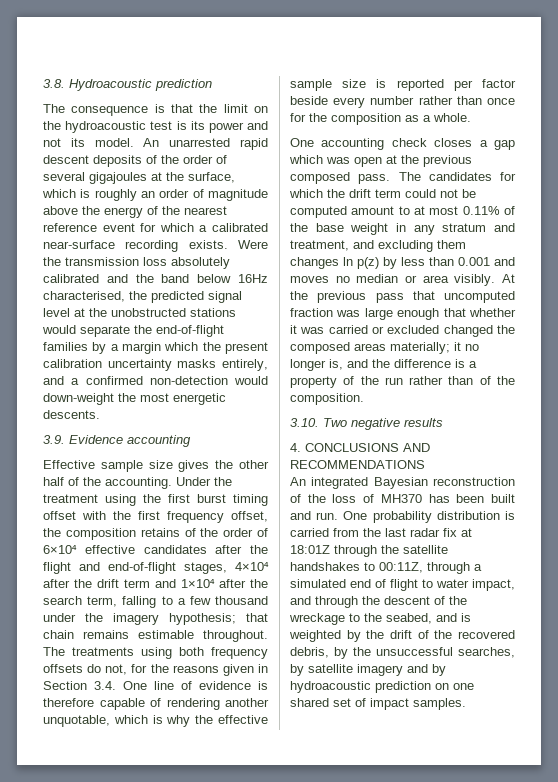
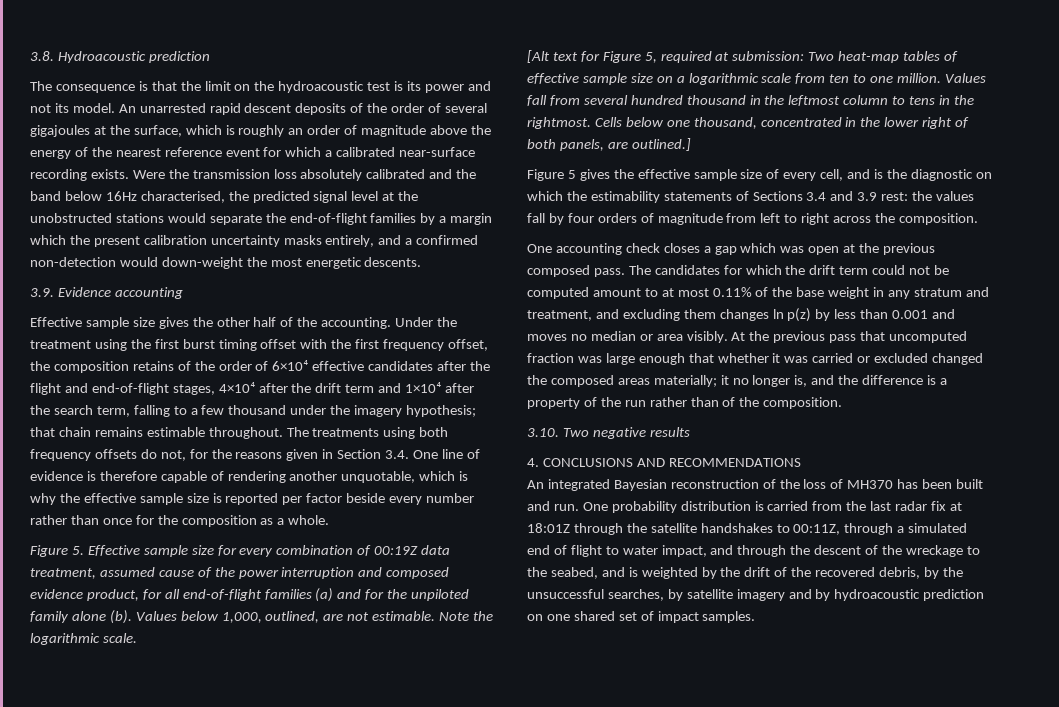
(471, 117) none -> [30,545,451,557] [30,567,450,579] [30,588,470,602] [30,610,494,624] [30,633,137,645] [527,50,959,63] [527,73,986,85] [527,95,974,106] [527,117,970,129] [527,138,691,151] [527,169,992,181] [527,191,975,203] [527,213,978,225] // Figure 5. Effective sample size for every combination of 00:19Z data treatment, assumed cause of the power interruption and composed evidence product, for all end-of-flight families (a) and for the unpiloted family alone (b). Values below 1,000, outlined, are not estimable. Note the logarithmic scale. // [Alt text for Figure 5, required at submission: Two heat-map tables of effective sample size on a logarithmic scale from ten to one million. Values fall from several hundred thousand in the leftmost column to tens in the rightmost. Cells below one thousand, concentrated in the lower right of both panels, are outlined.] // Figure 5 gives the effective sample size of every cell, and is the diagnostic on which the estimability statements of Sections 3.4 and 3.9 rest: the values fall by four orders of magnitude from left to right across the composition.

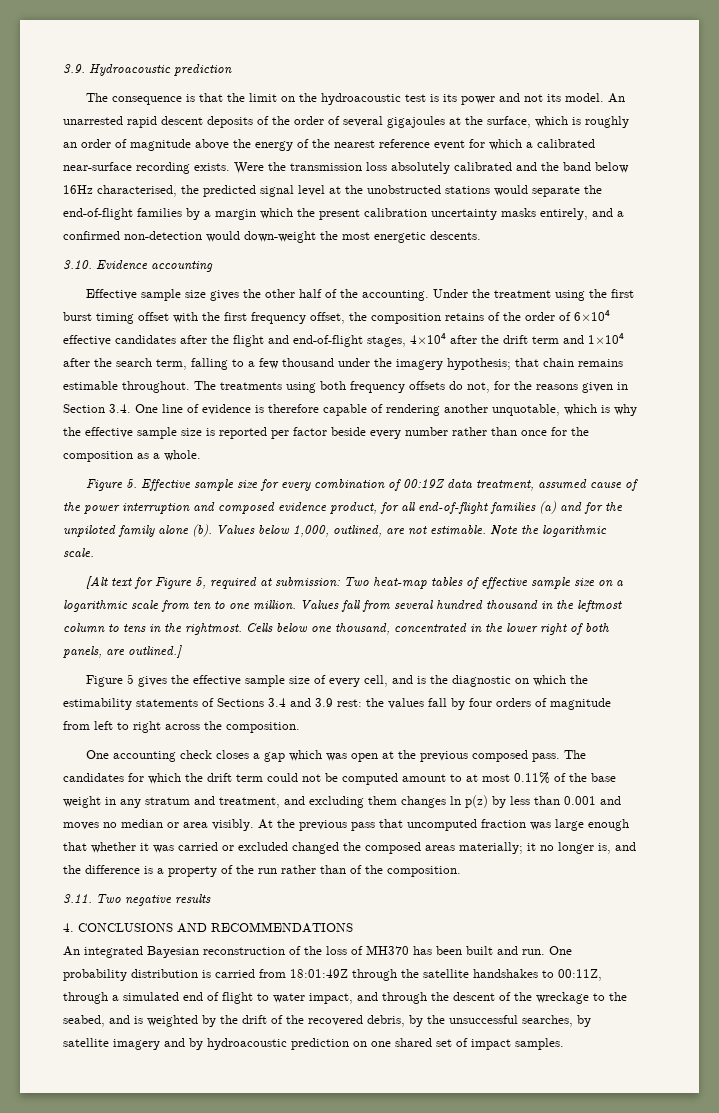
[30,51,54,61] 3.8. -> [63,64,85,73] 3.9.
[30,288,54,297] 3.9. -> [63,260,92,269] 3.10.
[527,428,559,437] 3.10. -> [63,894,92,903] 3.11.
[846,501,962,511] [527,523,570,533] the last radar fix at 18:01Z -> [290,969,348,978] 18:01:49Z

